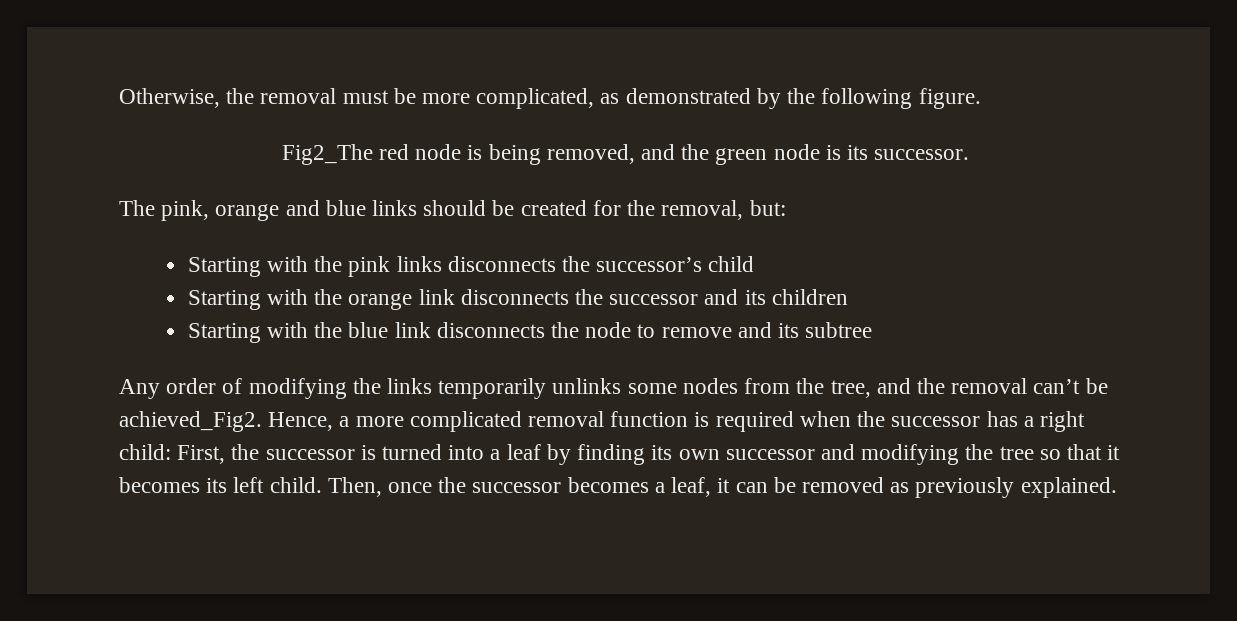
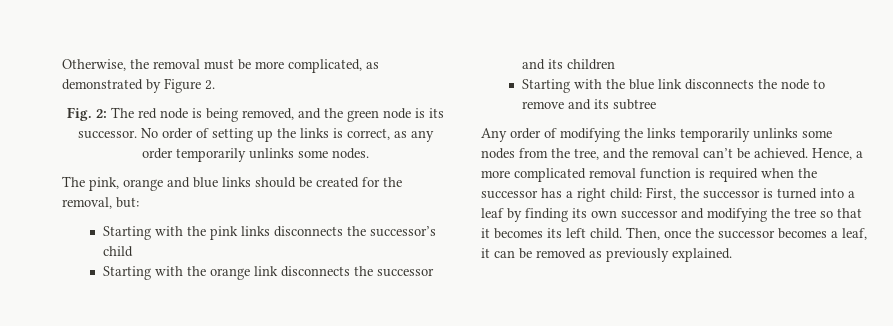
[787,88,981,109] [281,144,373,165] the following figure. // Fig2_The -> [164,78,215,93] [67,107,134,121] Figure 2. // Fig. 2: The
(970, 154) none -> [141,128,434,142] [142,148,369,162] No order of setting up the links is correct, as any order temporarily unlinks some nodes.
[119,411,262,432] achieved_Fig2. -> [754,148,808,159] achieved.

